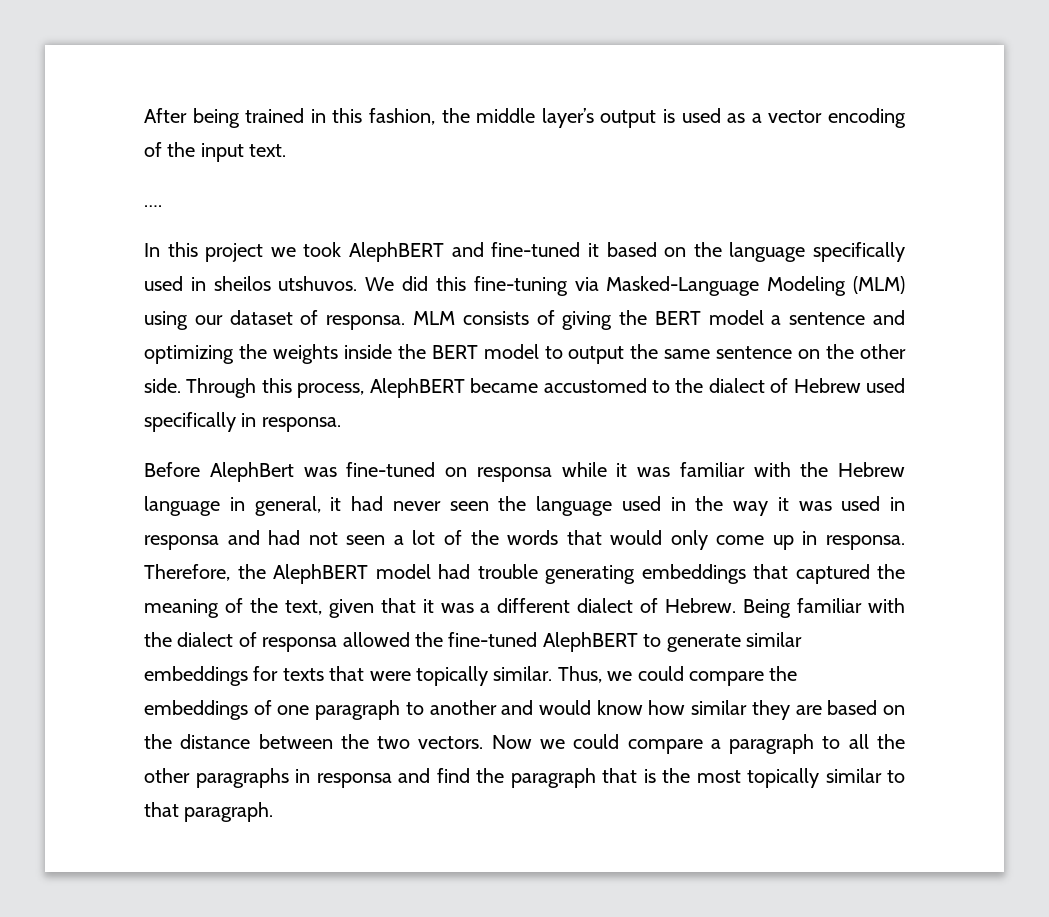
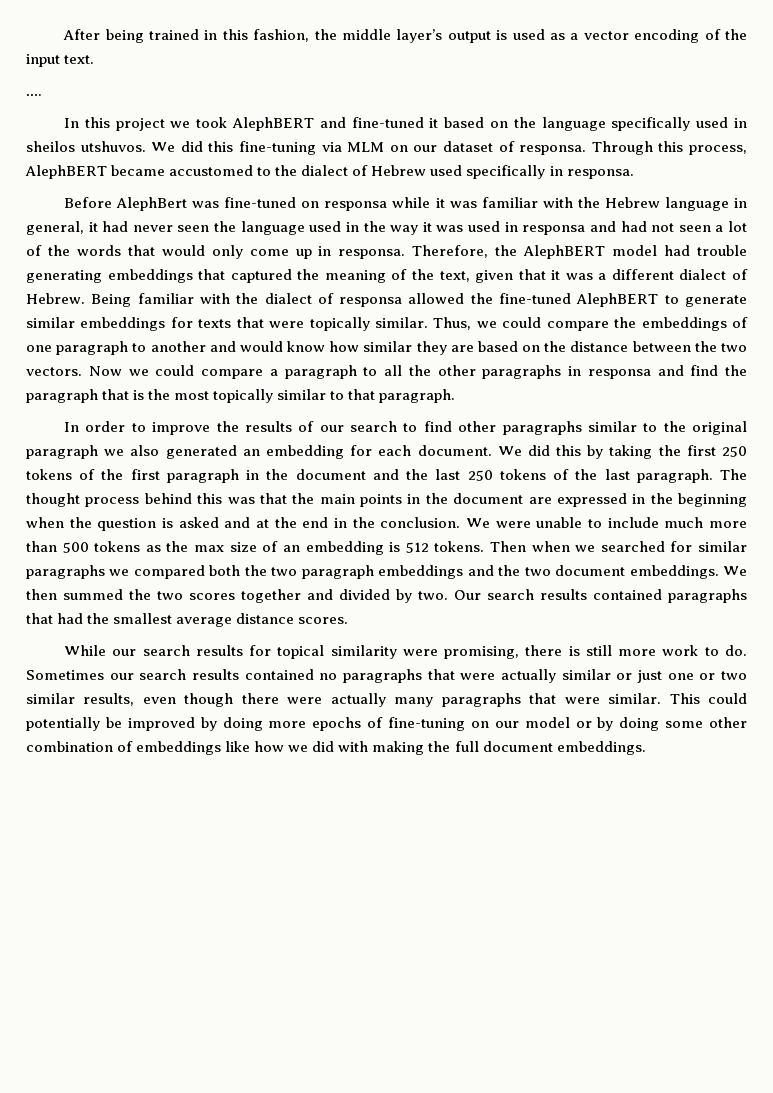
[606,276,906,296] [144,310,906,330] [144,344,907,364] [144,378,181,393] Masked-Language Modeling (MLM) using our dataset of responsa. MLM consists of giving the BERT model a sentence and optimizing the weights inside the BERT model to output the same sentence on the other side. -> [347,141,587,155] MLM on our dataset of responsa.
(274, 812) none -> [64,421,748,435] [26,445,747,459] [26,469,748,483] [26,493,747,507] [26,517,747,531] [26,541,747,555] [26,565,747,579] [26,589,747,603] [26,613,349,627] [64,645,748,659] [26,669,747,683] [26,693,747,707] [26,717,747,731] [26,741,646,755] // In order to improve the results of our search to find other paragraphs similar to the original paragraph we also generated an embedding for each document. We did this by taking the first 250 tokens of the first paragraph in the document and the last 250 tokens of the last paragraph. The thought process behind this was that the main points in the document are expressed in the beginning when the question is asked and at the end in the conclusion. We were unable to include much more than 500 tokens as the max size of an embedding is 512 tokens. Then when we searched for similar paragraphs we compared both the two paragraph embeddings and the two document embeddings. We then summed the two scores together and divided by two. Our search results contained paragraphs that had the smallest average distance scores. // While our search results for topical similarity were promising, there is still more work to do. Sometimes our search results contained no paragraphs that were actually similar or just one or two similar results, even though there were actually many paragraphs that were similar. This could potentially be improved by doing more epochs of fine-tuning on our model or by doing some other combination of embeddings like how we did with making the full document embeddings.

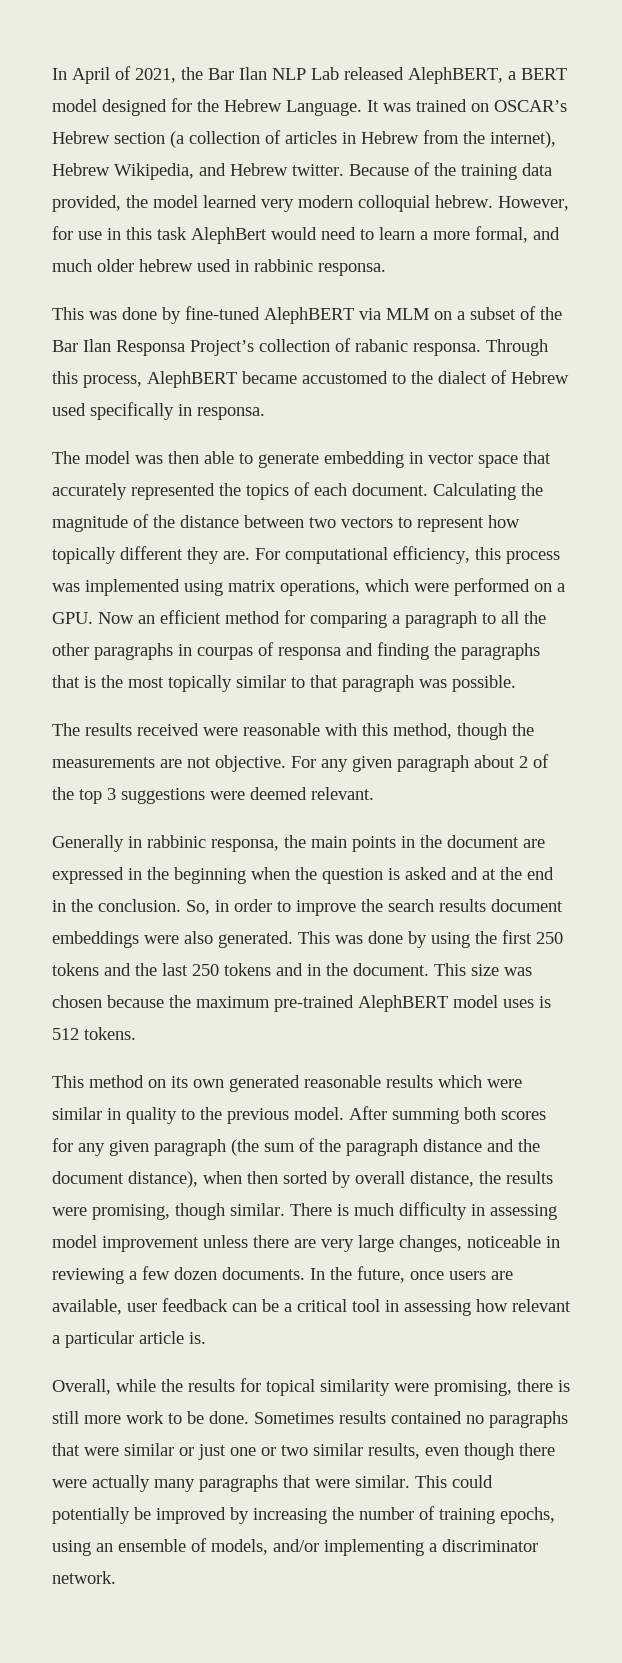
[63,29,747,43] [26,54,95,67] [26,94,42,96] [64,117,747,131] [26,141,515,155] After being trained in this fashion, the middle layer’s output is used as a vector encoding of the input text. // …. // In this project we took AlephBERT and fine-tuned it based on the language specifically used in sheilos utshuvos. We did this fine-tuning via MLM on our dataset of -> [52,66,567,84] [52,98,567,116] [52,130,556,148] [52,162,552,180] [52,195,569,212] [52,226,560,244] [52,259,386,276] [52,306,562,324] [52,338,408,356] In April of 2021, the Bar Ilan NLP Lab released AlephBERT, a BERT model designed for the Hebrew Language. It was trained on OSCAR’s Hebrew section (a collection of articles in Hebrew from the internet), Hebrew Wikipedia, and Hebrew twitter. Because of the training data provided, the model learned very modern colloquial hebrew. However, for use in this task AlephBert would need to learn a more formal, and much older hebrew used in rabbinic responsa. // This was done by fine-tuned AlephBERT via MLM on a subset of the Bar Ilan Responsa Project’s collection of rabanic
[64,197,747,211] [26,221,748,235] [26,245,747,259] [26,269,748,283] [26,293,747,307] [26,317,749,331] [26,341,747,355] [26,365,263,379] Before AlephBert was fine-tuned on responsa while it was familiar with the Hebrew language in general, it had never seen the language used in the way it was used in responsa and had not seen a lot of the words that would only come up in responsa. Therefore, the AlephBERT model had trouble generating embeddings that captured the meaning of the text, given that it was a different dialect of Hebrew. Being familiar with the dialect of responsa allowed the fine-tuned AlephBERT to generate similar embeddings for texts that were topically similar. Thus, we could compare the embeddings of one paragraph to another and would know how similar they are based on the distance between the two vectors. Now we could compare -> [52,451,551,468] [52,482,543,500] [52,514,520,532] [52,546,560,564] [52,578,565,596] [52,610,387,628] The model was then able to generate embedding in vector space that accurately represented the topics of each document. Calculating the magnitude of the distance between two vectors to represent how topically different they are. For computational efficiency, this process was implemented using matrix operations, which were performed on a GPU. Now an efficient method for comparing
[587,365,747,379] [26,389,98,403] responsa and find the paragraph -> [197,642,540,660] courpas of responsa and finding the paragraphs
[379,389,456,403] [64,421,748,435] [26,445,747,459] [26,469,748,483] [26,493,287,507] paragraph. // In order to improve the results of our search to find other paragraphs similar to the original paragraph we also generated an embedding for each document. We did this by taking the first 250 tokens of the first paragraph in the document and the last 250 tokens of the last paragraph. The thought process behind this was that -> [342,675,516,692] [52,723,534,740] [52,754,549,772] [52,787,374,804] [52,835,279,852] paragraph was possible. // The results received were reasonable with this method, though the measurements are not objective. For any given paragraph about 2 of the top 3 suggestions were deemed relevant. // Generally in rabbinic responsa,
[466,517,747,528] [26,541,747,555] [26,565,747,579] [26,589,747,603] [26,613,349,627] [64,645,190,656] We were unable to include much more than 500 tokens as the max size of an embedding is 512 tokens. Then when we searched for similar paragraphs we compared both the two paragraph embeddings and the two document embeddings. We then summed the two scores together and divided by two. Our search results contained paragraphs that had the smallest average distance scores. // While our search -> [186,899,563,916] [52,930,563,948] [52,963,532,976] [52,995,551,1012] [52,1027,136,1040] [52,1075,522,1092] [52,1106,546,1124] [52,1138,540,1156] [52,1171,553,1188] [52,1202,557,1220] [52,1235,560,1252] [52,1266,513,1284] [52,1298,571,1316] [52,1331,206,1348] [52,1379,183,1395] So, in order to improve the search results document embeddings were also generated. This was done by using the first 250 tokens and the last 250 tokens and in the document. This size was chosen because the maximum pre-trained AlephBERT model uses is 512 tokens. // This method on its own generated reasonable results which were similar in quality to the previous model. After summing both scores for any given paragraph (the sum of the paragraph distance and the document distance), when then sorted by overall distance, the results were promising, though similar. There is much difficulty in assessing model improvement unless there are very large changes, noticeable in reviewing a few dozen documents. In the future, once users are available, user feedback can be a critical tool in assessing how relevant a particular article is. // Overall, while the
[725,645,748,656] [26,669,187,680] do. Sometimes our search -> [187,1411,334,1424] be done. Sometimes
[501,669,556,683] actually -> (119, 1451) none
[222,717,747,731] [26,741,646,755] doing more epochs of fine-tuning on our model or by doing some other combination of embeddings like how we did with making the full document embeddings. -> [253,1506,555,1524] [52,1538,538,1556] [52,1571,116,1584] increasing the number of training epochs, using an ensemble of models, and/or implementing a discriminator network.

